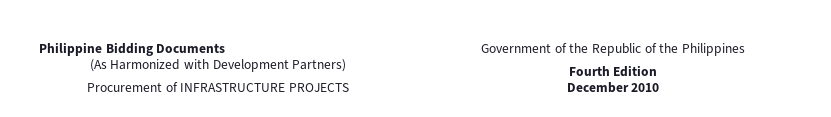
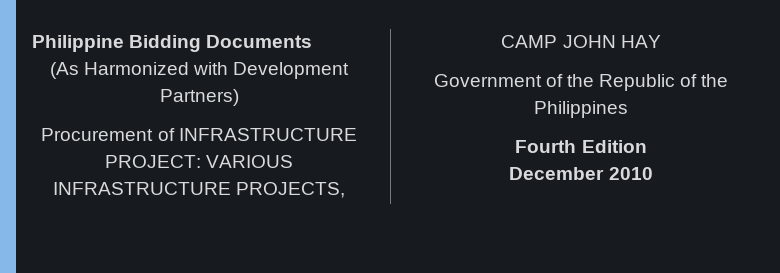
[288,83,349,92] PROJECTS -> [104,155,294,168] [52,182,346,198] [501,35,661,48] PROJECT: VARIOUS INFRASTRUCTURE PROJECTS, CAMP JOHN HAY

